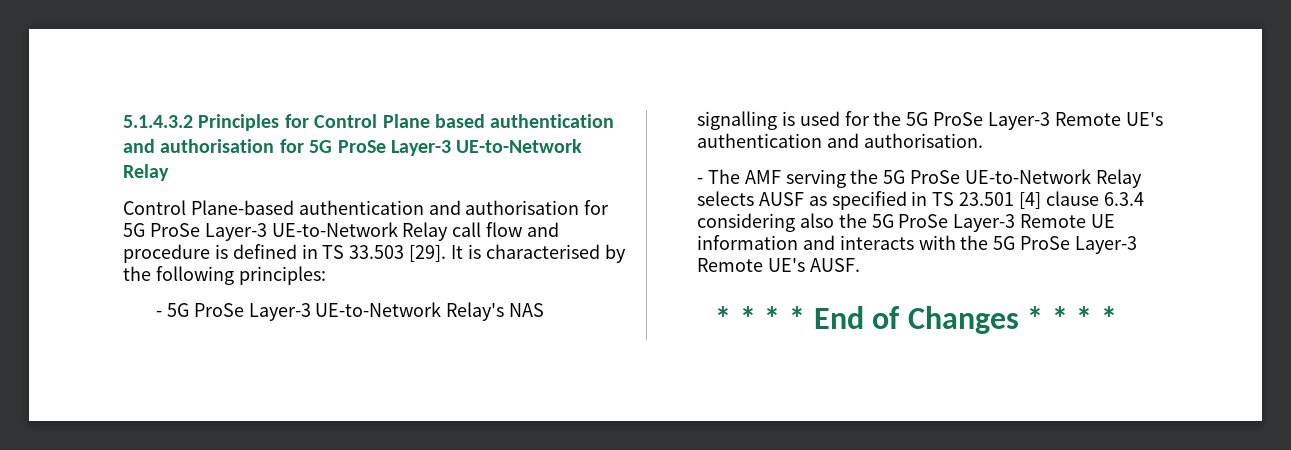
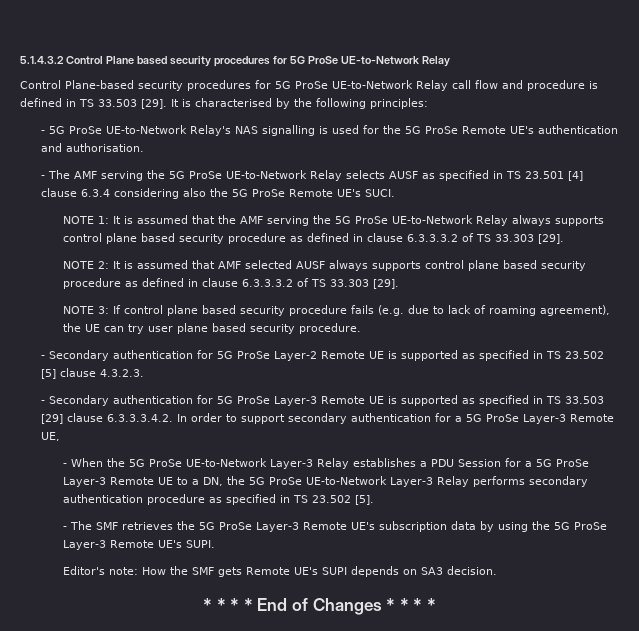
[198,114,309,131] Principles for -> (64, 60) none
[490,114,615,128] [123,139,451,156] authentication and authorisation for 5G ProSe Layer-3 -> [169,56,338,67] security procedures for 5G ProSe
[298,200,610,215] [123,223,267,241] authentication and authorisation for 5G ProSe Layer-3 -> [138,80,328,91] security procedures for 5G ProSe
[248,303,311,321] Layer-3 -> (103, 130) none
[988,112,1051,130] Layer-3 -> (459, 130) none
[953,214,1116,232] [697,235,1138,254] [697,258,860,272] Layer-3 Remote UE information and interacts with the 5G ProSe Layer-3 Remote UE's AUSF. -> [289,189,396,197] [62,215,604,226] [62,233,564,244] [62,260,586,271] [62,278,399,289] [62,305,610,316] [62,323,361,334] [41,350,605,361] [41,368,145,379] [41,395,605,406] [41,413,615,424] [41,432,61,441] [62,458,589,469] [62,476,588,487] [62,494,374,505] [62,521,607,532] [62,540,215,550] [62,566,497,577] Remote UE's SUCI. // NOTE 1: It is assumed that the AMF serving the 5G ProSe UE-to-Network Relay always supports control plane based security procedure as defined in clause 6.3.3.3.2 of TS 33.303 [29]. // NOTE 2: It is assumed that AMF selected AUSF always supports control plane based security procedure as defined in clause 6.3.3.3.2 of TS 33.303 [29]. // NOTE 3: If control plane based security procedure fails (e.g. due to lack of roaming agreement), the UE can try user plane based security procedure. // - Secondary authentication for 5G ProSe Layer-2 Remote UE is supported as specified in TS 23.502 [5] clause 4.3.2.3. // - Secondary authentication for 5G ProSe Layer-3 Remote UE is supported as specified in TS 33.503 [29] clause 6.3.3.3.4.2. In order to support secondary authentication for a 5G ProSe Layer-3 Remote UE, // - When the 5G ProSe UE-to-Network Layer-3 Relay establishes a PDU Session for a 5G ProSe Layer-3 Remote UE to a DN, the 5G ProSe UE-to-Network Layer-3 Relay performs secondary authentication procedure as specified in TS 23.502 [5]. // - The SMF retrieves the 5G ProSe Layer-3 Remote UE's subscription data by using the 5G ProSe Layer-3 Remote UE's SUPI. // Editor's note: How the SMF gets Remote UE's SUPI depends on SA3 decision.

